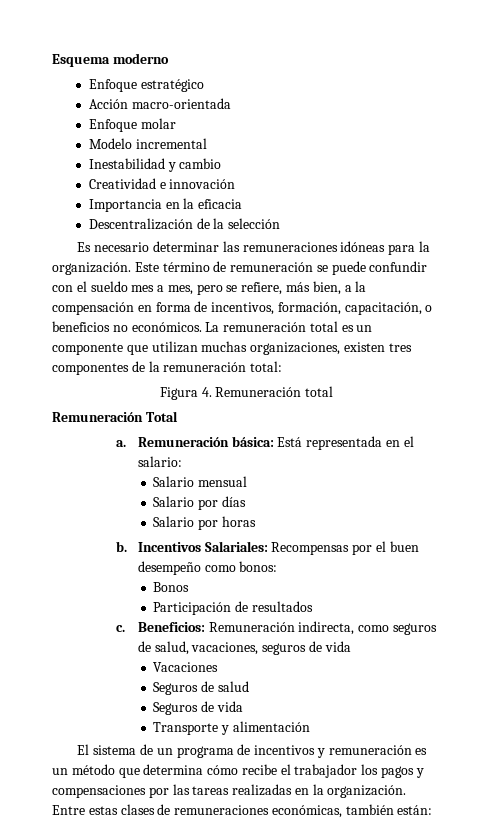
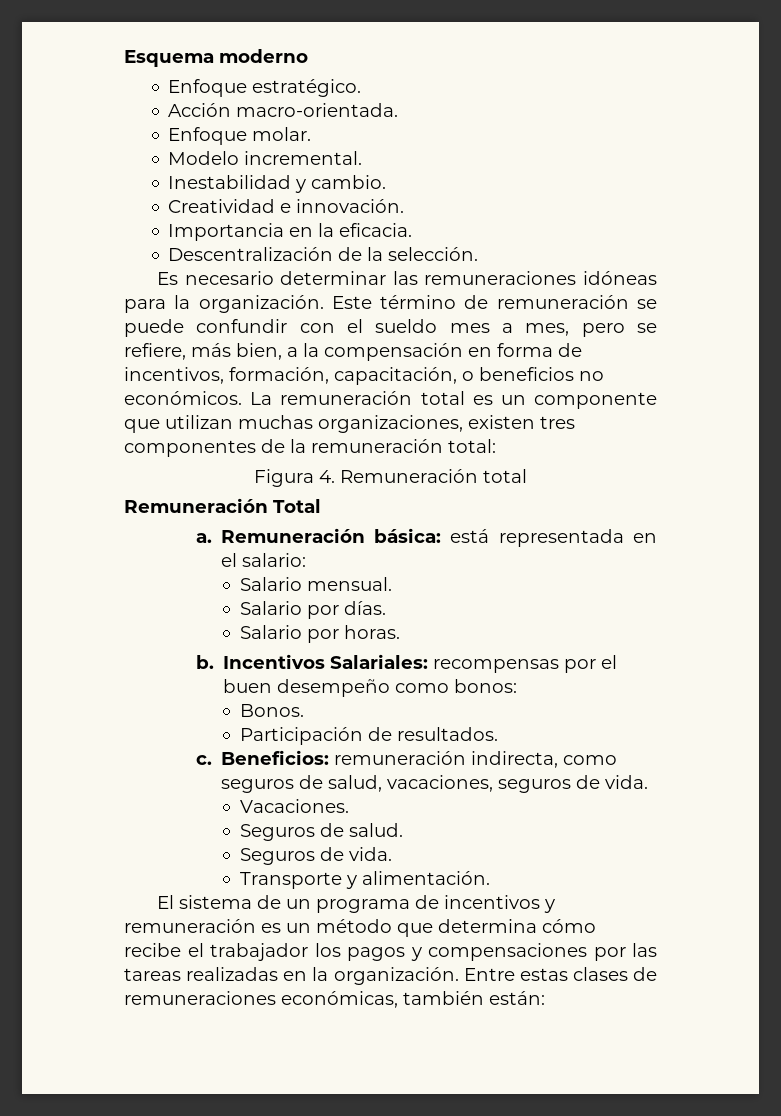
[140,79,204,92] estratégico -> [252,79,362,97] estratégico.
[131,98,231,109] [88,118,176,132] macro-orientada // Enfoque molar -> [236,103,399,117] [168,127,312,145] macro-orientada. // Enfoque molar.
[135,138,207,149] incremental -> [244,151,363,165] incremental.
[179,158,222,169] cambio -> [311,175,387,189] cambio.
[169,179,236,189] innovación -> [296,199,405,213] innovación.
[198,199,243,209] eficacia -> [339,223,413,237] eficacia.
[228,218,281,229] selección -> [388,247,479,261] selección.
[277,437,303,447] Está -> [450,529,490,543] está
[198,476,248,487] [153,496,246,510] [153,516,256,530] mensual // Salario por días // Salario por horas -> [306,577,392,591] [239,601,386,619] [239,625,400,643] mensual. // Salario por días. // Salario por horas.
[271,542,350,555] Recompensas -> [432,659,559,673] recompensas
[153,582,190,592] Bonos -> [239,704,304,717] Bonos.
[251,601,313,612] resultados -> [396,727,498,741] resultados.
[208,622,295,632] Remuneración -> [333,751,466,765] remuneración
[324,641,351,652] [153,662,219,672] [153,681,249,695] [153,701,243,715] vida // Vacaciones // Seguros de salud // Seguros de vida -> [604,775,648,789] [239,799,349,813] [239,823,403,841] [239,847,392,865] vida. // Vacaciones. // Seguros de salud. // Seguros de vida.
[232,721,310,732] alimentación -> [361,871,490,885] alimentación.

